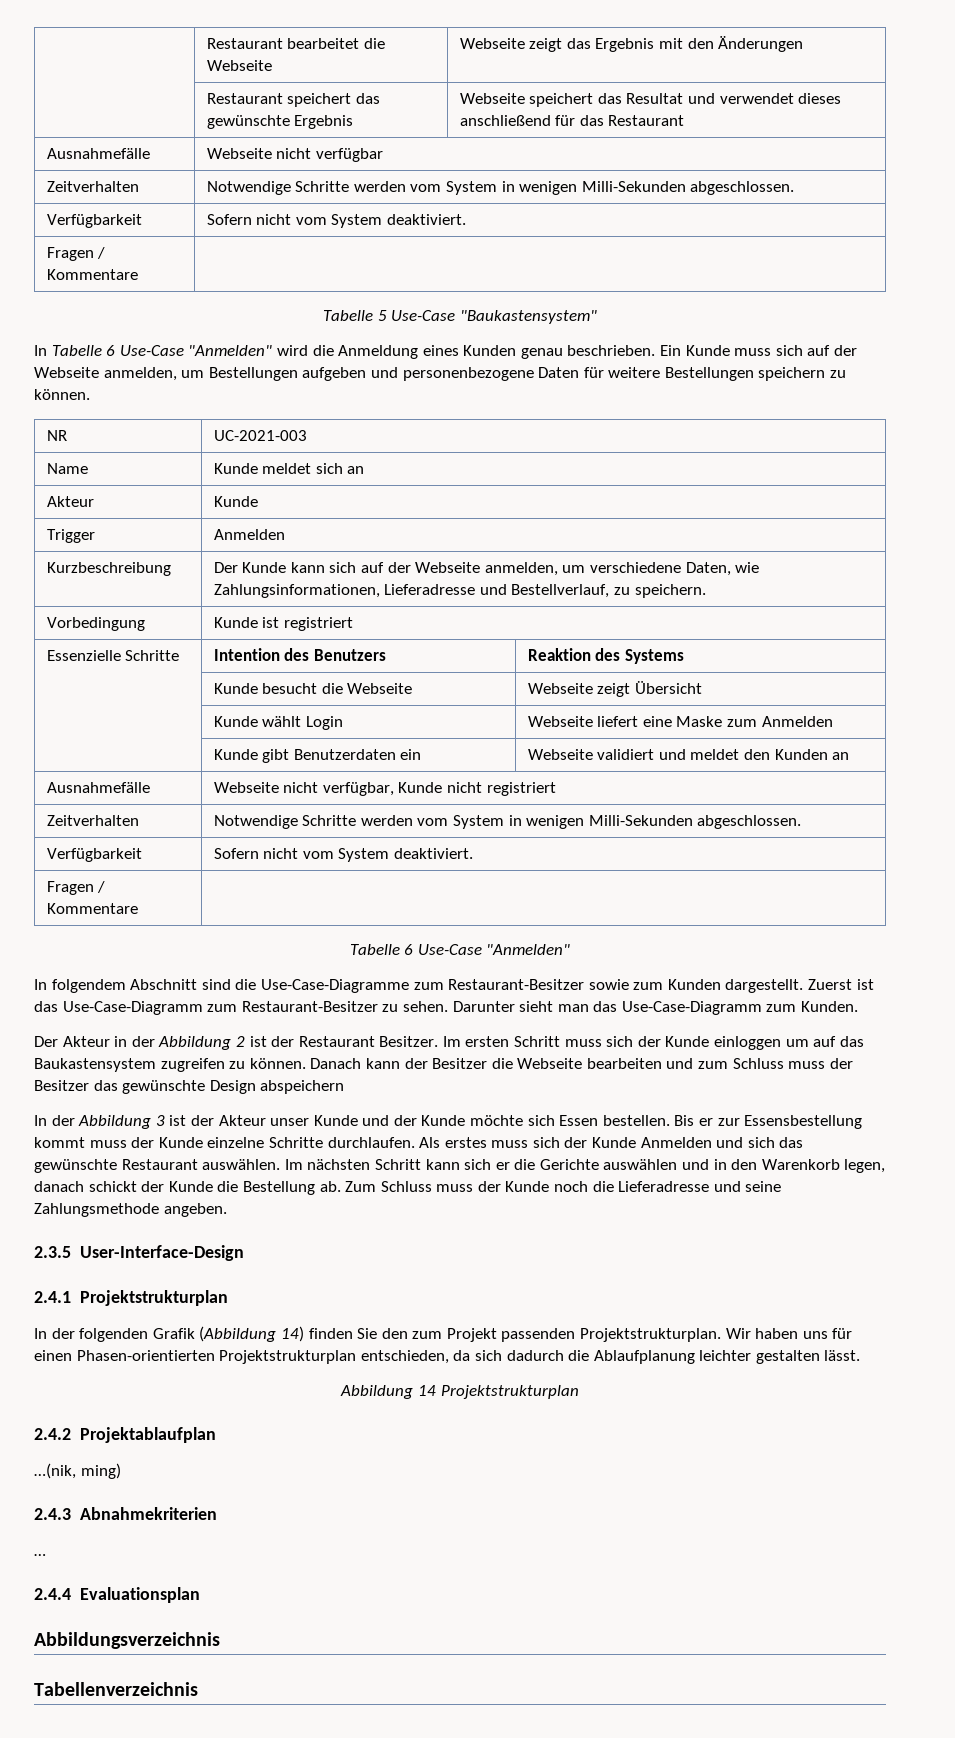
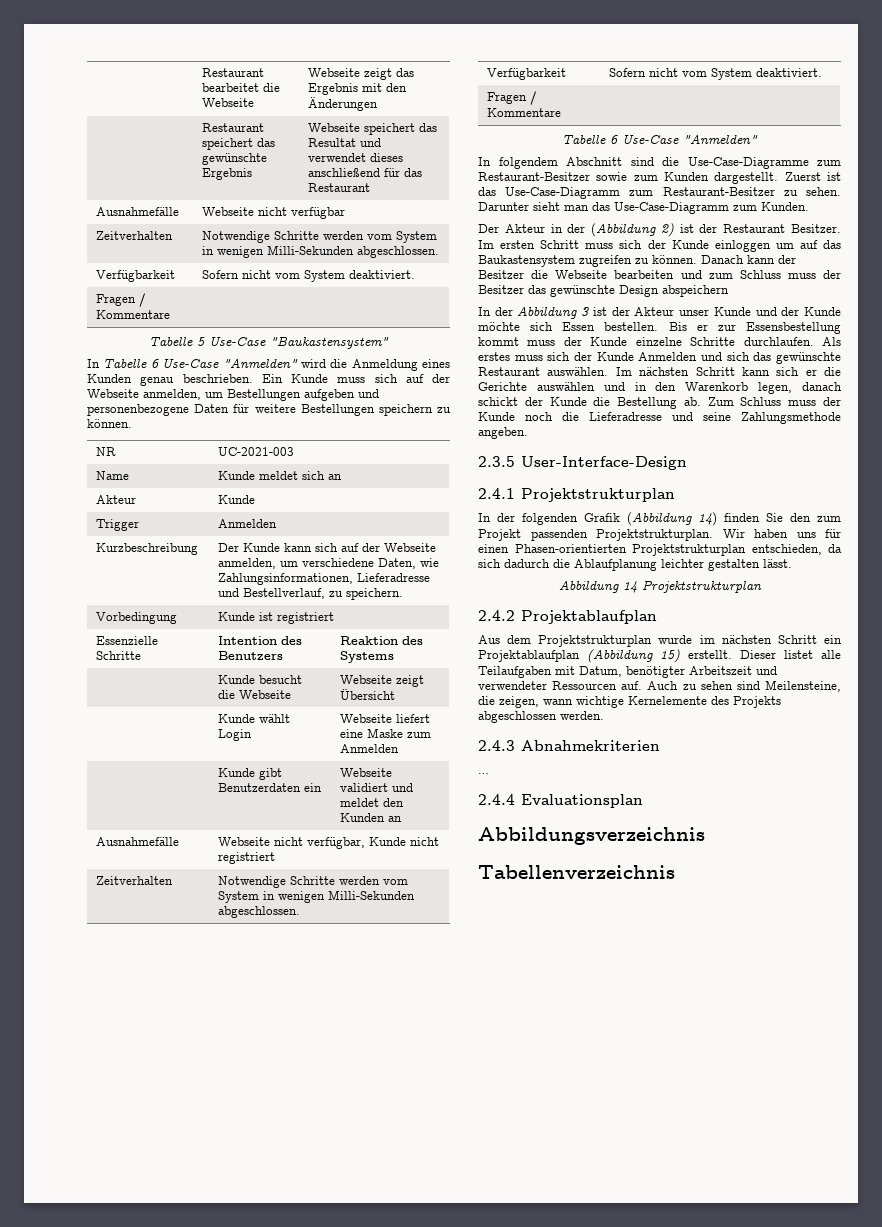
[158,1036,245,1050] Abbildung 2 -> [591,223,674,237] (Abbildung 2)
[34,1463,121,1479] …(nik, ming) -> [478,635,842,647] [478,649,841,663] [478,666,777,678] [478,680,841,692] [478,696,781,708] [478,711,604,723] Aus dem Projektstrukturplan wurde im nächsten Schritt ein Projektablaufplan (Abbildung 15) erstellt. Dieser listet alle Teilaufgaben mit Datum, benötigter Arbeitszeit und verwendeter Ressourcen auf. Auch zu sehen sind Meilensteine, die zeigen, wann wichtige Kernelemente des Projekts abgeschlossen werden.

